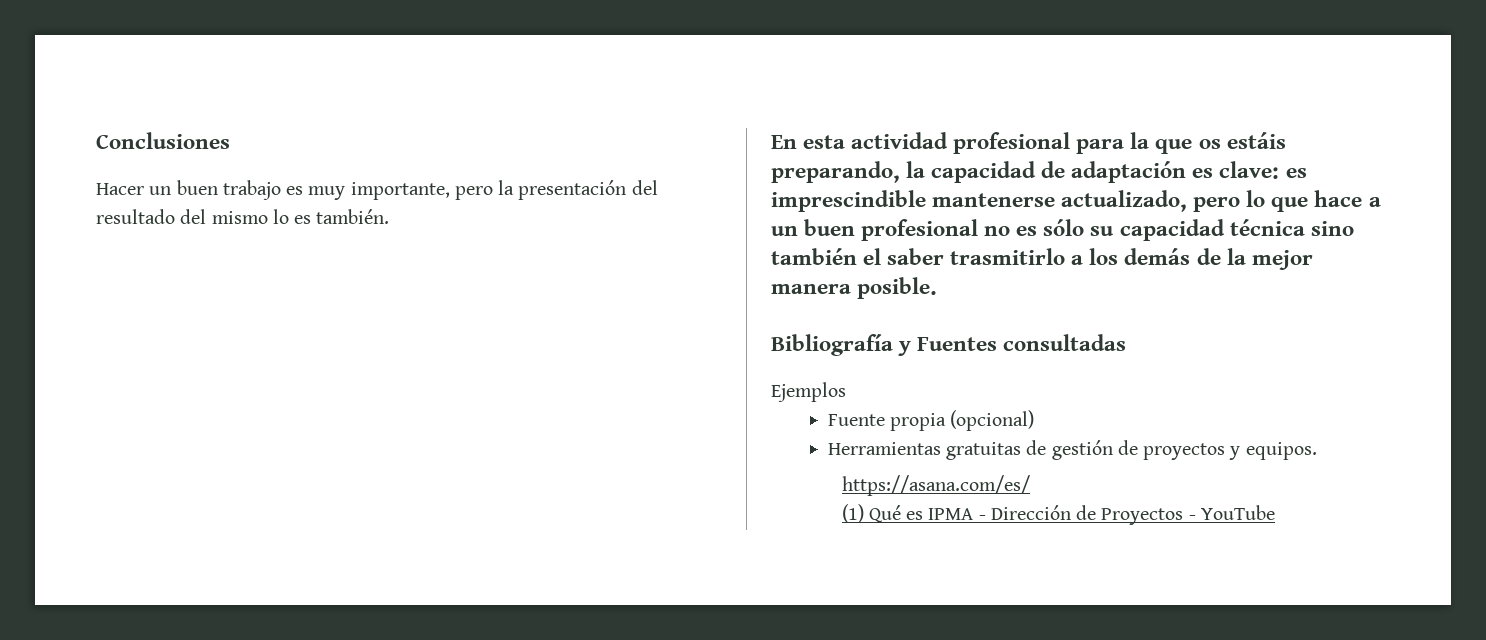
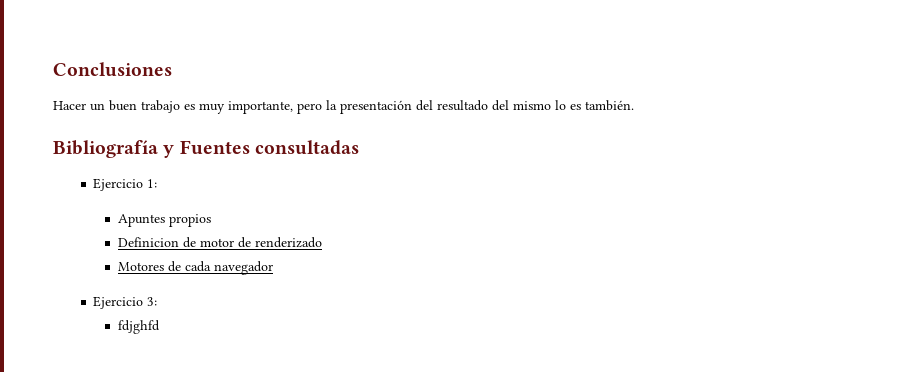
[771,132,1286,154] [771,161,1307,183] [771,190,1381,212] [771,219,1354,241] [771,248,1313,270] [771,277,938,299] [771,334,1127,356] [771,382,846,402] [827,410,1035,431] [827,440,1317,460] [841,475,1030,496] [841,504,1275,525] En esta actividad profesional para la que os estáis preparando, la capacidad de adaptación es clave: es imprescindible mantenerse actualizado, pero lo que hace a un buen profesional no es sólo su capacidad técnica sino también el saber trasmitirlo a los demás de la mejor manera posible. // Bibliografía y Fuentes consultadas // Ejemplos // Fuente propia (opcional) // Herramientas gratuitas de gestión de proyectos y equipos. // https://asana.com/es/ // (1) Qué es IPMA - Dirección de Proyectos - YouTube -> [53,140,359,158] [93,178,158,191] [117,214,211,227] [117,237,322,248] [117,261,273,275] [93,296,158,309] [117,320,160,334] Bibliografía y Fuentes consultadas // Ejercicio 1: // Apuntes propios // Definicion de motor de renderizado // Motores de cada navegador // Ejercicio 3: // fdjghfd

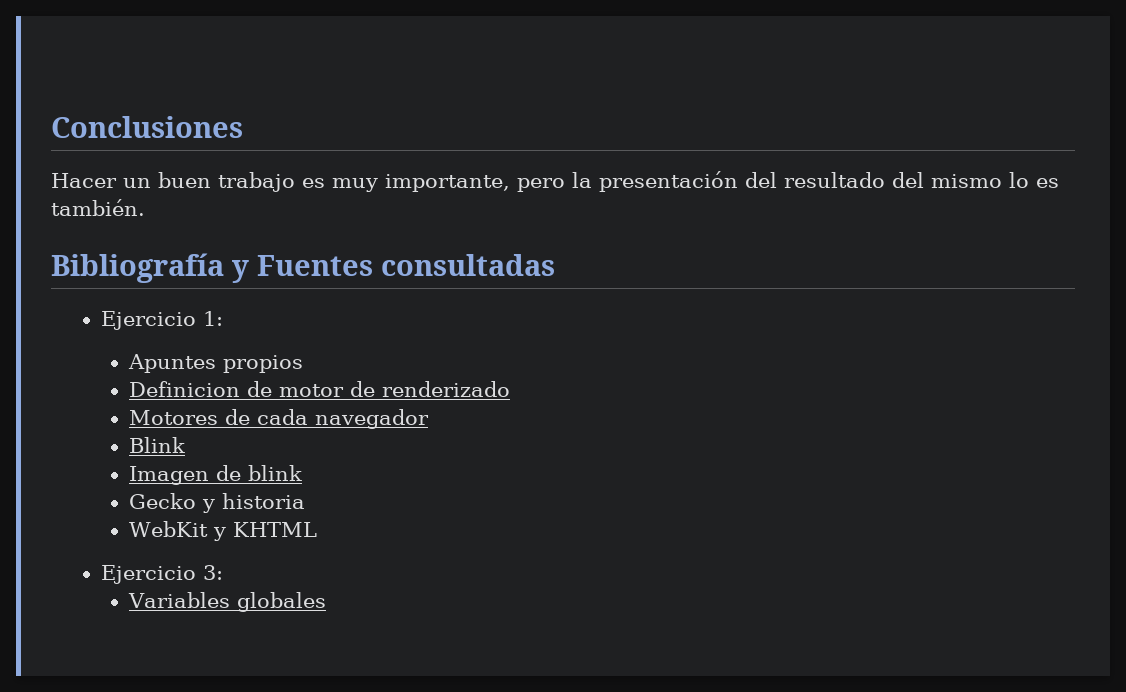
(273, 268) none -> [129,437,186,453] [129,465,303,485] [129,493,306,513] [129,521,318,541] // Blink // Imagen de blink // Gecko y historia // WebKit y KHTML
[117,320,160,334] fdjghfd -> [128,592,327,612] Variables globales

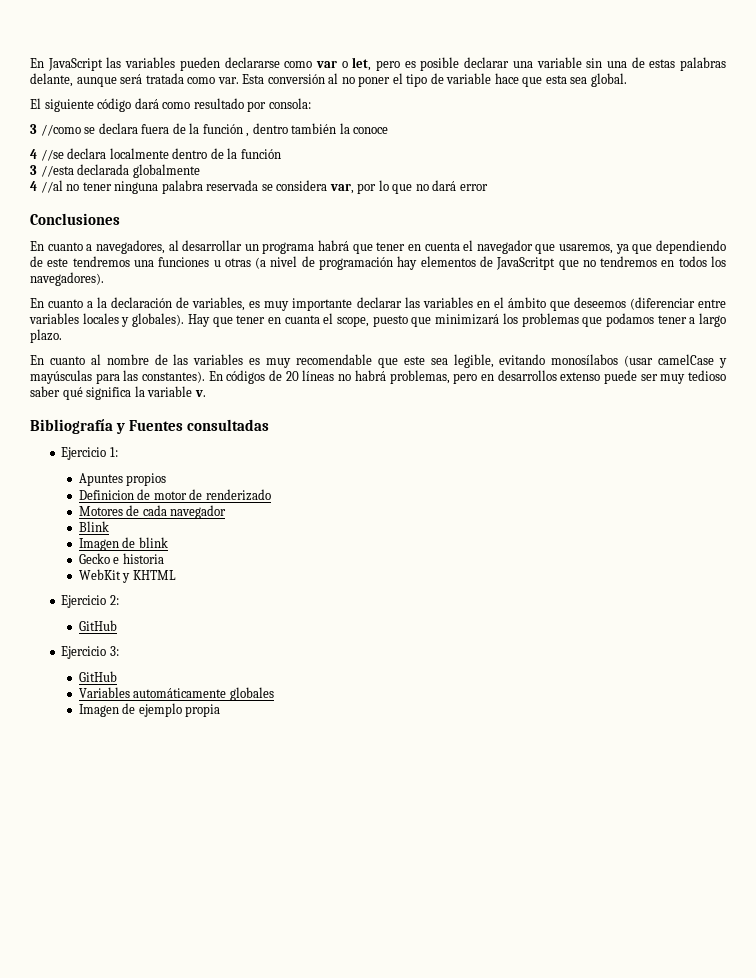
[51,116,243,138] [51,171,1059,192] [51,199,145,216] Conclusiones // Hacer un buen trabajo es muy importante, pero la presentación del resultado del mismo lo es también. -> [30,57,726,71] [30,73,627,87] [30,98,311,112] [30,123,389,137] [30,148,281,161] [30,164,200,178] [30,180,488,194] [30,213,120,225] [30,240,727,254] [30,256,726,270] [30,272,104,286] [30,297,726,311] [29,313,726,327] [30,329,62,343] [30,354,728,368] [30,370,727,384] [30,386,206,400] En JavaScript las variables pueden declararse como var o let, pero es posible declarar una variable sin una de estas palabras delante, aunque será tratada como var. Esta conversión al no poner el tipo de variable hace que esta sea global. // El siguiente código dará como resultado por consola: // 3 //como se declara fuera de la función , dentro también la conoce // 4 //se declara localmente dentro de la función // 3 //esta declarada globalmente // 4 //al no tener ninguna palabra reservada se considera var, por lo que no dará error // Conclusiones // En cuanto a navegadores, al desarrollar un programa habrá que tener en cuenta el navegador que usaremos, ya que dependiendo de este tendremos una funciones u otras (a nivel de programación hay elementos de JavaScritpt que no tendremos en todos los navegadores). // En cuanto a la declaración de variables, es muy importante declarar las variables en el ámbito que deseemos (diferenciar entre variables locales y globales). Hay que tener en cuanta el scope, puesto que minimizará los problemas que podamos tener a largo plazo. // En cuanto al nombre de las variables es muy recomendable que este sea legible, evitando monosílabos (usar camelCase y mayúsculas para las constantes). En códigos de 20 líneas no habrá problemas, pero en desarrollos extenso puede ser muy tedioso saber qué significa la variable v.
[202,499,216,513] y -> [113,557,120,564] e
(318, 529) none -> [61,595,119,608] [78,620,117,631] // Ejercicio 2: // GitHub
(224, 572) none -> [78,671,117,682] // GitHub
(231, 600) none -> [133,688,227,698] automáticamente
(327, 602) none -> [78,703,221,717] // Imagen de ejemplo propia

